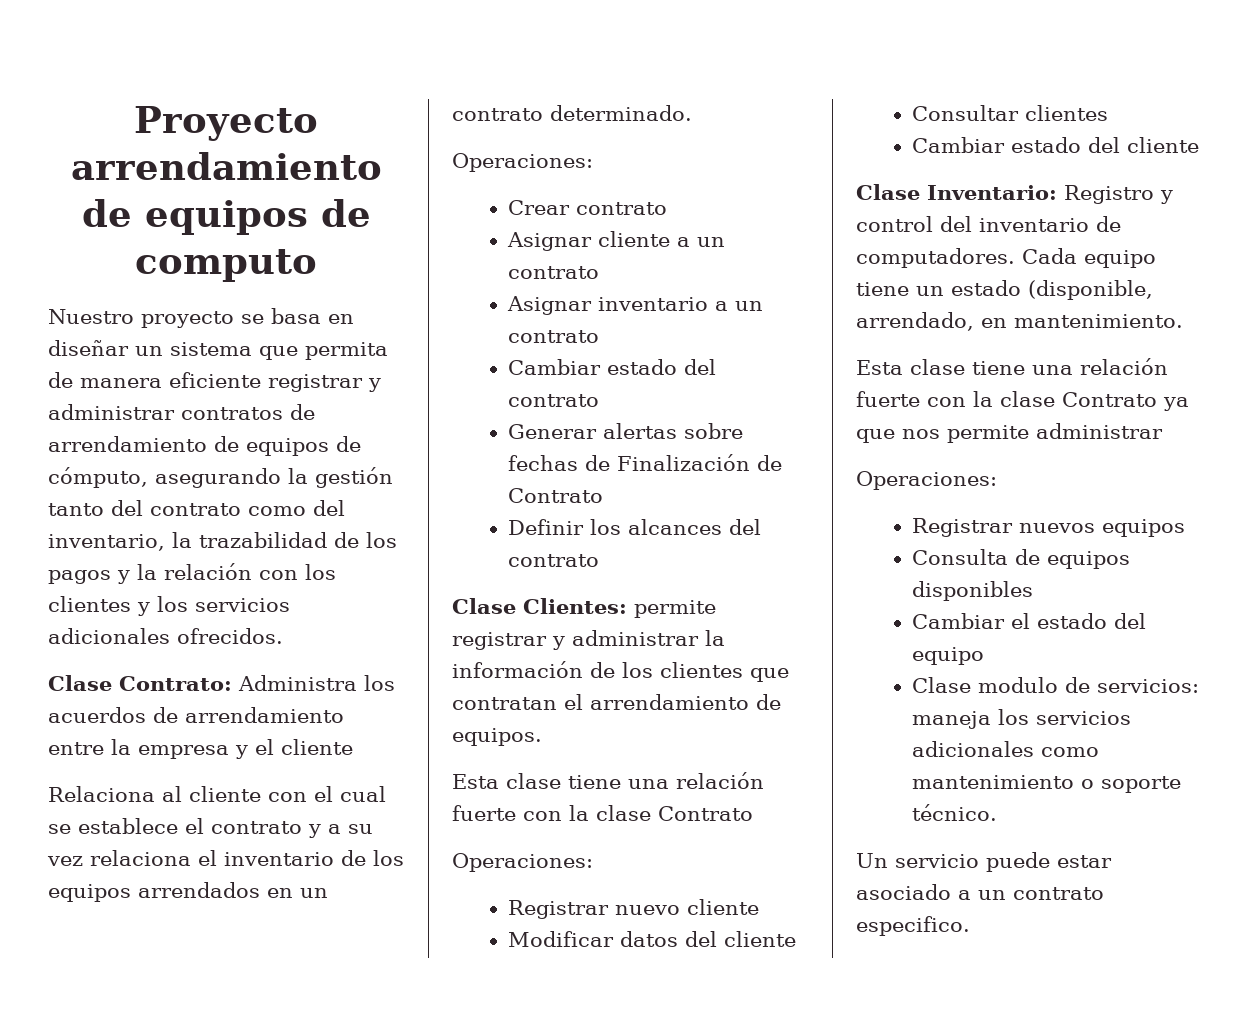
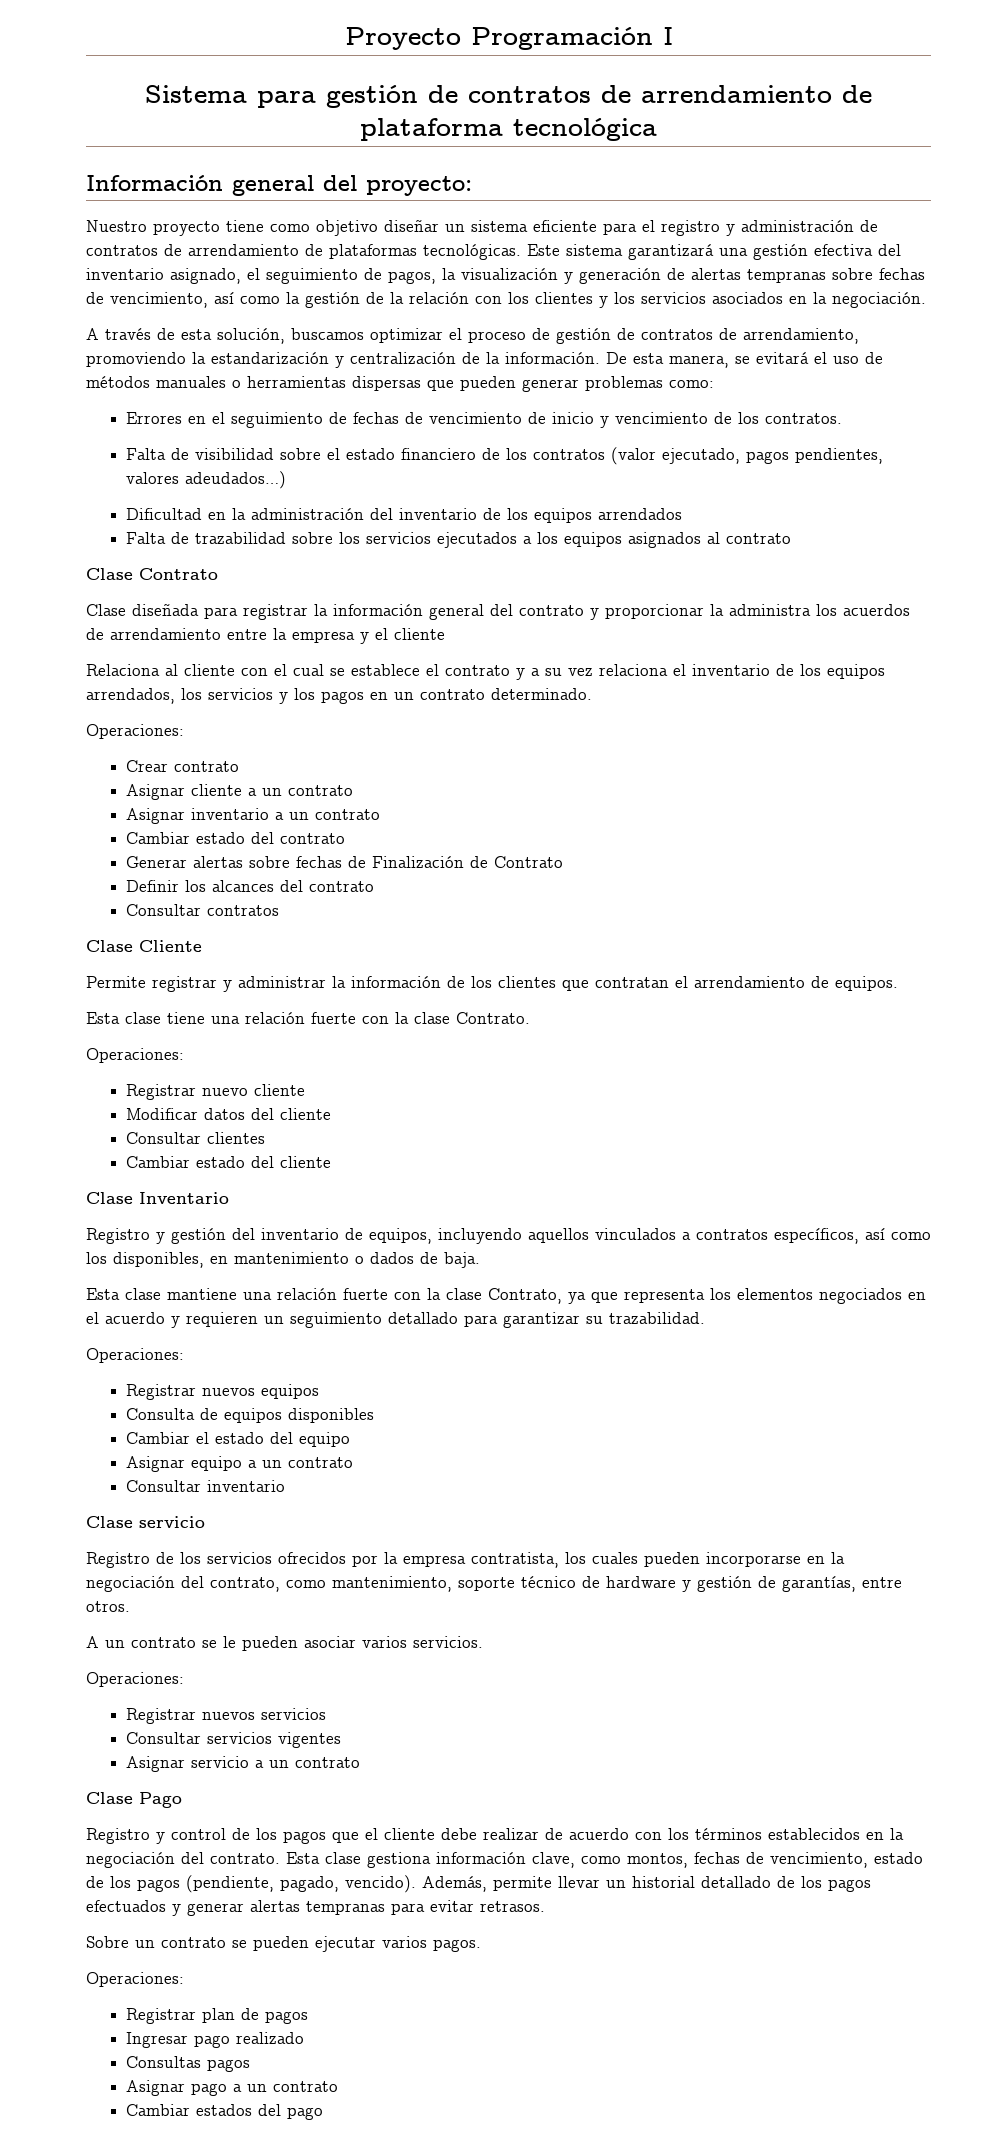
[70,152,382,180] [81,199,371,235] [135,249,317,282] [48,308,354,328] [48,340,388,360] [48,372,381,392] [48,404,315,420] [48,436,361,456] [48,467,393,488] [48,500,345,516] [48,532,397,551] [48,570,130,584] arrendamiento de equipos de computo // Nuestro proyecto se basa en diseñar un sistema que permita de manera eficiente registrar y administrar contratos de arrendamiento de equipos de cómputo, asegurando la gestión tanto del contrato como del inventario, la trazabilidad de los pagos y -> [470,27,673,50] [145,85,872,108] [360,118,657,141] [86,175,472,196] [86,219,878,236] [86,244,901,260] [86,268,925,284] [86,292,384,308] Programación I // Sistema para gestión de contratos de arrendamiento de plataforma tecnológica // Información general del proyecto: // Nuestro proyecto tiene como objetivo diseñar un sistema eficiente para el registro y administración de contratos de arrendamiento de plataformas tecnológicas. Este sistema garantizará una gestión efectiva del inventario asignado, el seguimiento de pagos, la visualización y generación de alertas tempranas sobre fechas de vencimiento, así como la gestión de
[48,628,283,644] [48,675,357,691] adicionales ofrecidos. // Clase Contrato: Administra -> [712,292,926,308] [86,328,859,344] [86,352,883,368] [86,376,714,392] [126,412,843,428] [126,447,884,465] [126,471,287,489] [126,508,683,523] [126,532,792,548] [86,568,218,580] [86,603,811,620] asociados en la negociación. // A través de esta solución, buscamos optimizar el proceso de gestión de contratos de arrendamiento, promoviendo la estandarización y centralización de la información. De esta manera, se evitará el uso de métodos manuales o herramientas dispersas que pueden generar problemas como: // Errores en el seguimiento de fechas de vencimiento de inicio y vencimiento de los contratos. // Falta de visibilidad sobre el estado financiero de los contratos (valor ejecutado, pagos pendientes, valores adeudados…) // Dificultad en la administración del inventario de los equipos arrendados // Falta de trazabilidad sobre los servicios ejecutados a los equipos asignados al contrato // Clase Contrato // Clase diseñada para registrar la información general del contrato y proporcionar la administra
[138,882,260,898] arrendados -> [86,688,364,704] arrendados, los servicios y los pagos
[452,598,716,618] // Clase Clientes: permite -> [126,904,280,916] [86,940,202,952] [86,976,146,988] // Consultar contratos // Clase Cliente // Permite
[658,806,753,821] Contrato -> [456,1012,530,1024] Contrato.
[927,185,1173,204] [856,216,1121,232] [856,248,1156,268] [856,280,1153,300] [856,312,1183,331] [856,358,1168,375] [856,391,1157,407] Inventario: Registro y control del inventario de computadores. Cada equipo tiene un estado (disponible, arrendado, en mantenimiento. // Esta clase tiene una relación fuerte con la clase Contrato -> [139,1192,229,1204] [86,1228,931,1244] [86,1252,480,1268] [86,1288,562,1304] Inventario // Registro y gestión del inventario de equipos, incluyendo aquellos vinculados a contratos específicos, así como los disponibles, en mantenimiento o dados de baja. // Esta clase mantiene una relación fuerte con la clase Contrato,
[902,423,1163,443] nos permite administrar -> [624,1288,926,1304] [86,1312,705,1328] representa los elementos negociados en el acuerdo y requieren un seguimiento detallado para garantizar su trazabilidad.
[912,677,1200,693] [912,709,1132,729] [912,741,1100,757] [912,775,1182,793] [912,804,998,821] [856,852,1112,872] [856,884,1104,900] [856,916,970,936] Clase modulo de servicios: maneja los servicios adicionales como mantenimiento o soporte técnico. // Un servicio puede estar asociado a un contrato especifico. -> [126,1456,354,1472] [126,1480,286,1492] [86,1516,205,1528] [86,1552,845,1568] [86,1576,902,1592] [86,1601,130,1612] [86,1636,483,1651] [86,1672,184,1687] [126,1708,327,1724] [126,1732,342,1748] [126,1756,361,1772] [86,1792,182,1808] [86,1828,904,1844] [86,1852,923,1868] [86,1875,871,1893] [86,1900,545,1916] [86,1936,481,1952] [86,1972,184,1987] [126,2008,309,2024] [126,2032,305,2048] [126,2056,251,2072] [126,2080,339,2096] [126,2104,324,2120] Asignar equipo a un contrato // Consultar inventario // Clase servicio // Registro de los servicios ofrecidos por la empresa contratista, los cuales pueden incorporarse en la negociación del contrato, como mantenimiento, soporte técnico de hardware y gestión de garantías, entre otros. // A un contrato se le pueden asociar varios servicios. // Operaciones: // Registrar nuevos servicios // Consultar servicios vigentes // Asignar servicio a un contrato // Clase Pago // Registro y control de los pagos que el cliente debe realizar de acuerdo con los términos establecidos en la negociación del contrato. Esta clase gestiona información clave, como montos, fechas de vencimiento, estado de los pagos (pendiente, pagado, vencido). Además, permite llevar un historial detallado de los pagos efectuados y generar alertas tempranas para evitar retrasos. // Sobre un contrato se pueden ejecutar varios pagos. // Operaciones: // Registrar plan de pagos // Ingresar pago realizado // Consultas pagos // Asignar pago a un contrato // Cambiar estados del pago

